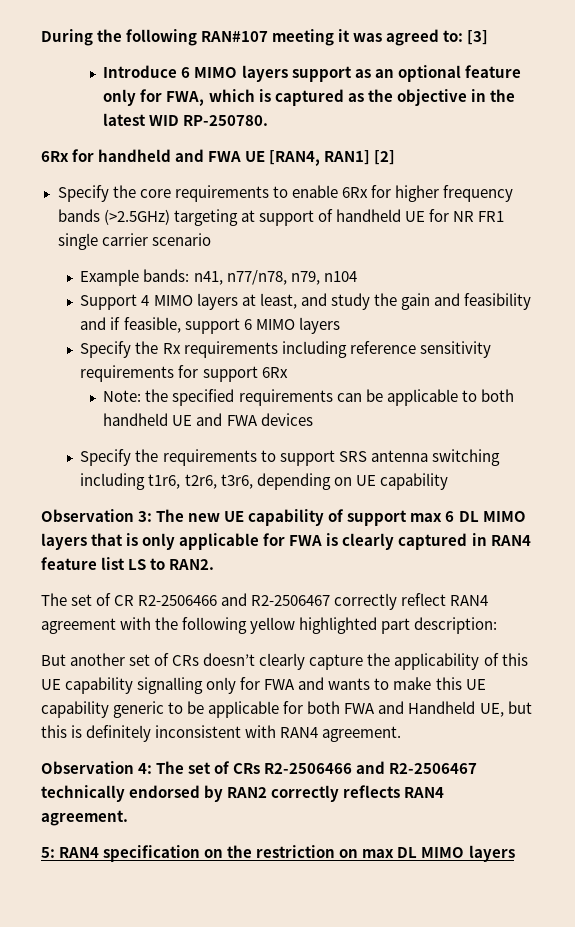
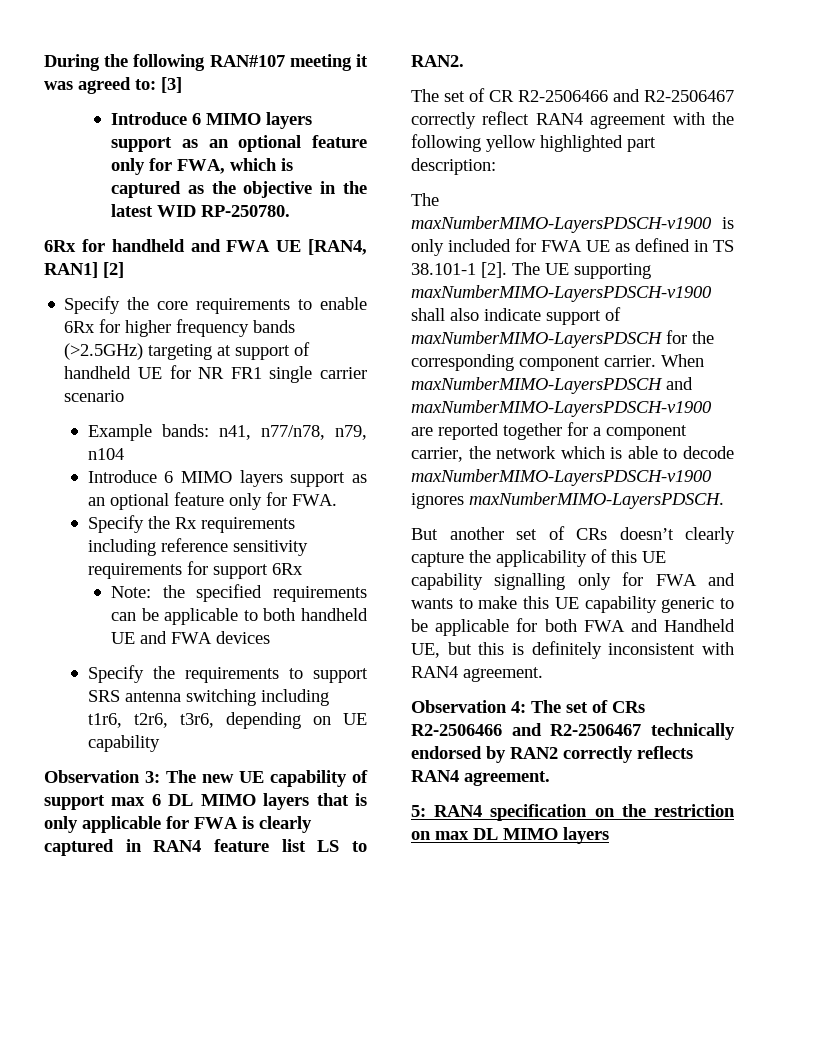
[80,293,531,310] [80,317,340,334] Support 4 MIMO layers at least, and study the gain and feasibility and if feasible, support 6 MIMO layers -> [87,470,367,487] [87,492,337,510] Introduce 6 MIMO layers support as an optional feature only for FWA.
(498, 625) none -> [411,193,439,206] [411,216,734,233] [411,238,734,256] [411,262,651,279] [411,285,712,302] [411,307,621,325] [411,330,714,348] [411,354,704,371] [411,377,693,394] [411,400,712,417] [411,422,687,440] [411,446,734,462] [411,469,712,486] [411,492,724,509] // The maxNumberMIMO-LayersPDSCH-v1900 is only included for FWA UE as defined in TS 38.101-1 [2]. The UE supporting maxNumberMIMO-LayersPDSCH-v1900 shall also indicate support of maxNumberMIMO-LayersPDSCH for the corresponding component carrier. When maxNumberMIMO-LayersPDSCH and maxNumberMIMO-LayersPDSCH-v1900 are reported together for a component carrier, the network which is able to decode maxNumberMIMO-LayersPDSCH-v1900 ignores maxNumberMIMO-LayersPDSCH.

